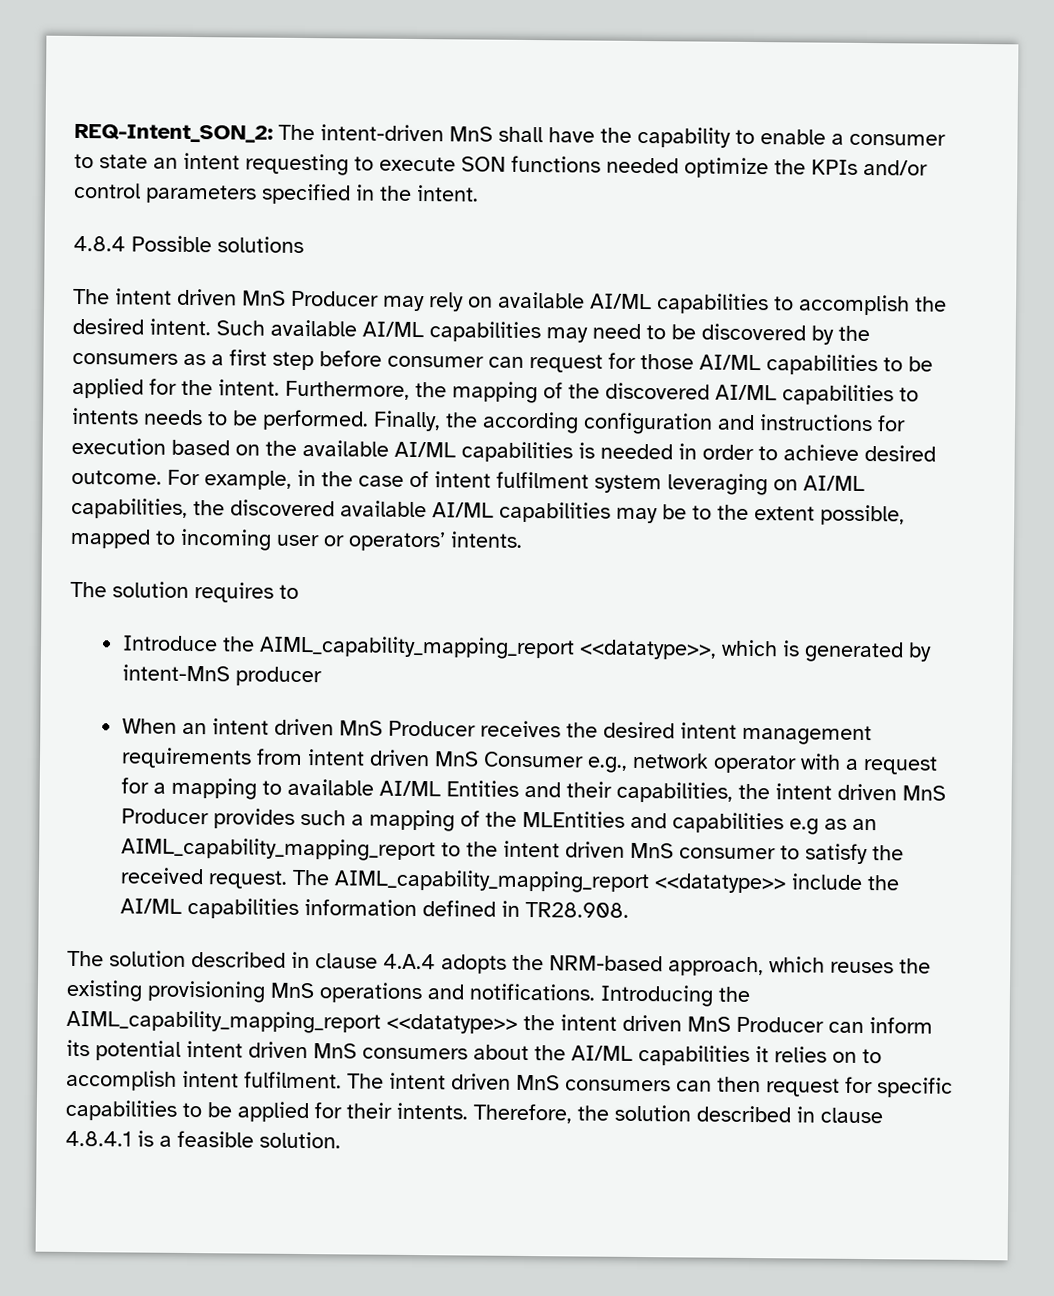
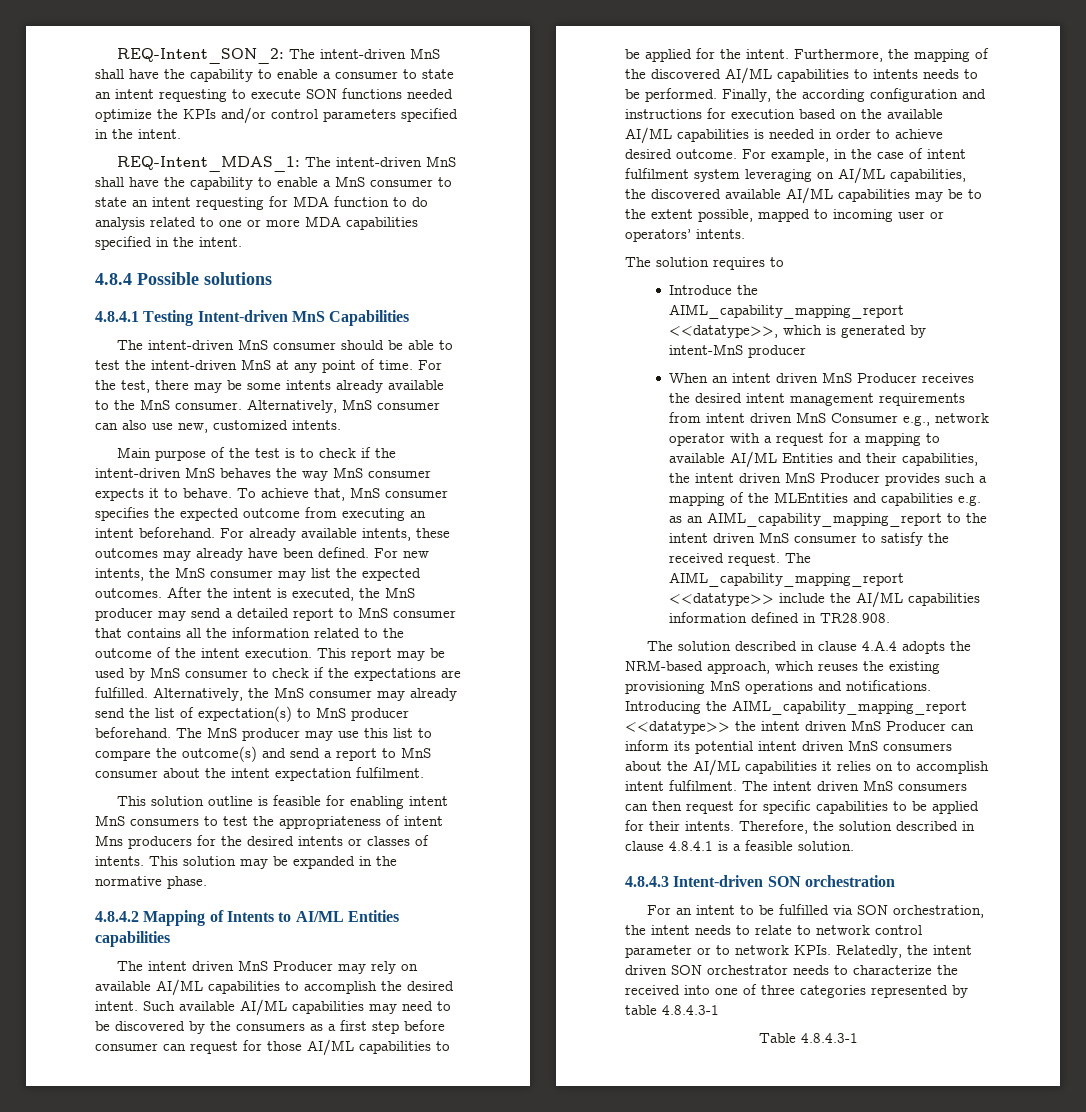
[73,235,304,253] 4.8.4 Possible solutions -> [117,156,457,172] [95,176,452,190] [95,196,428,210] [95,216,418,230] [95,236,242,250] [95,272,272,285] [95,310,410,326] [117,339,454,350] [95,359,442,373] [95,380,444,393] [95,399,440,413] [95,420,341,433] [117,447,397,461] [95,467,431,481] [95,487,448,501] [95,507,426,521] [95,527,450,541] [95,547,429,561] [95,567,421,581] [95,587,415,601] [95,607,456,621] [95,627,404,638] [95,647,445,661] [95,667,461,681] [95,687,457,701] [95,706,409,722] [95,727,432,741] [95,746,431,762] [95,767,424,781] [117,795,449,809] [95,815,443,829] [95,835,429,849] [95,856,397,869] [95,876,207,889] [95,910,399,926] [95,931,170,947] REQ-Intent_MDAS_1: The intent-driven MnS shall have the capability to enable a MnS consumer to state an intent requesting for MDA function to do analysis related to one or more MDA capabilities specified in the intent. // 4.8.4 Possible solutions // 4.8.4.1 Testing Intent-driven MnS Capabilities // The intent-driven MnS consumer should be able to test the intent-driven MnS at any point of time. For the test, there may be some intents already available to the MnS consumer. Alternatively, MnS consumer can also use new, customized intents. // Main purpose of the test is to check if the intent-driven MnS behaves the way MnS consumer expects it to behave. To achieve that, MnS consumer specifies the expected outcome from executing an intent beforehand. For already available intents, these outcomes may already have been defined. For new intents, the MnS consumer may list the expected outcomes. After the intent is executed, the MnS producer may send a detailed report to MnS consumer that contains all the information related to the outcome of the intent execution. This report may be used by MnS consumer to check if the expectations are fulfilled. Alternatively, the MnS consumer may already send the list of expectation(s) to MnS producer beforehand. The MnS producer may use this list to compare the outcome(s) and send a report to MnS consumer about the intent expectation fulfilment. // This solution outline is feasible for enabling intent MnS consumers to test the appropriateness of intent Mns producers for the desired intents or classes of intents. This solution may be expanded in the normative phase. // 4.8.4.2 Mapping of Intents to AI/ML Entities capabilities
[788,818,819,835] e.g -> [958,495,982,506] e.g.
(341, 1140) none -> [625,875,895,887] [647,904,985,918] [625,925,922,935] [625,945,972,958] [625,965,958,975] [625,984,968,998] [625,1005,719,1015] [758,1033,858,1043] // 4.8.4.3 Intent-driven SON orchestration // For an intent to be fulfilled via SON orchestration, the intent needs to relate to network control parameter or to network KPIs. Relatedly, the intent driven SON orchestrator needs to characterize the received into one of three categories represented by table 4.8.4.3-1 // Table 4.8.4.3-1

